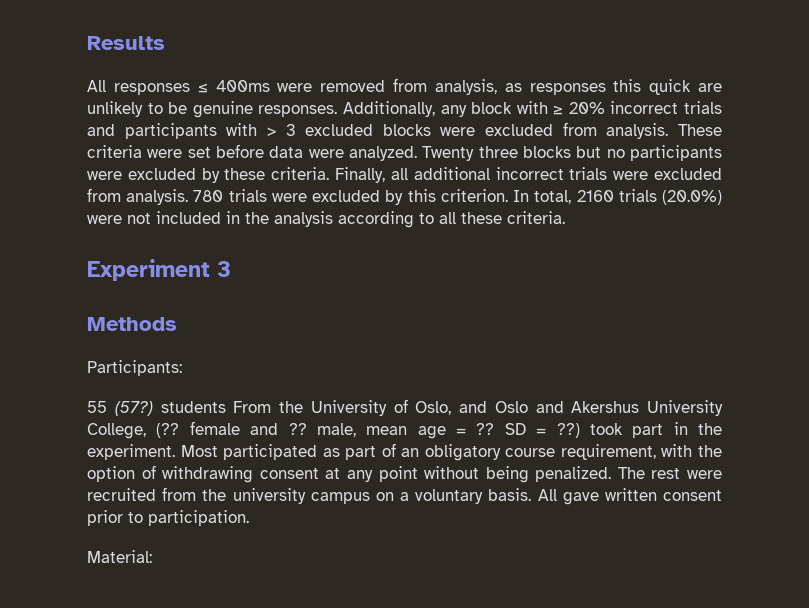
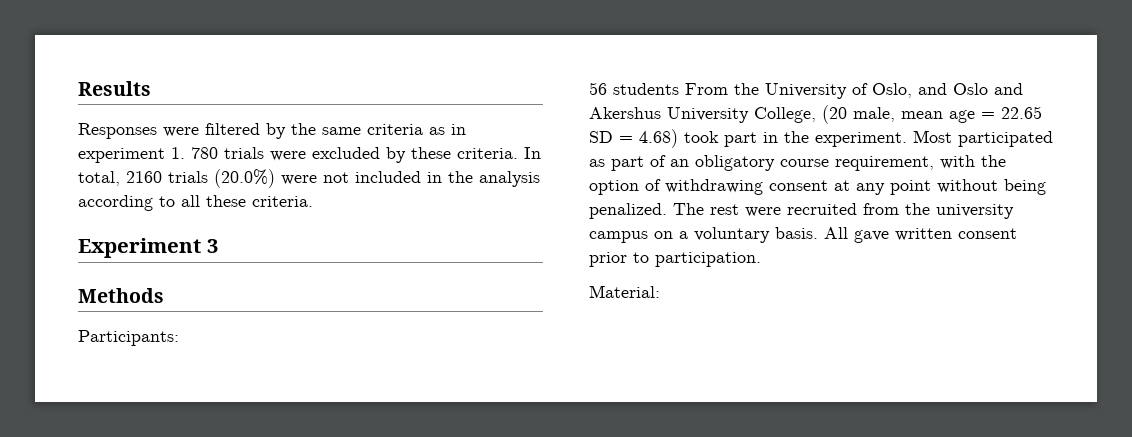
[87,78,723,95] [87,101,722,118] [87,122,722,139] [87,144,722,161] All responses ≤ 400ms were removed from analysis, as responses this quick are unlikely to be genuine responses. Additionally, any block with ≥ 20% incorrect trials and participants with > 3 excluded blocks were excluded from analysis. These criteria were set before data were analyzed. Twenty three blocks but no participants -> [78,123,466,139] [78,147,264,163] Responses were filtered by the same criteria as in experiment 1. 780 trials
[335,167,722,183] [87,188,508,205] Finally, all additional incorrect trials were excluded from analysis. 780 trials were excluded by this criterion. -> (518, 153) none
[87,401,153,416] 55 (57?) -> [589,82,607,95] 56
[156,421,307,438] (?? female and ?? -> [822,105,847,124] (20
[476,423,495,435] ?? -> [1001,106,1042,119] 22.65
[556,423,580,438] ??) -> [639,129,678,148] 4.68)

